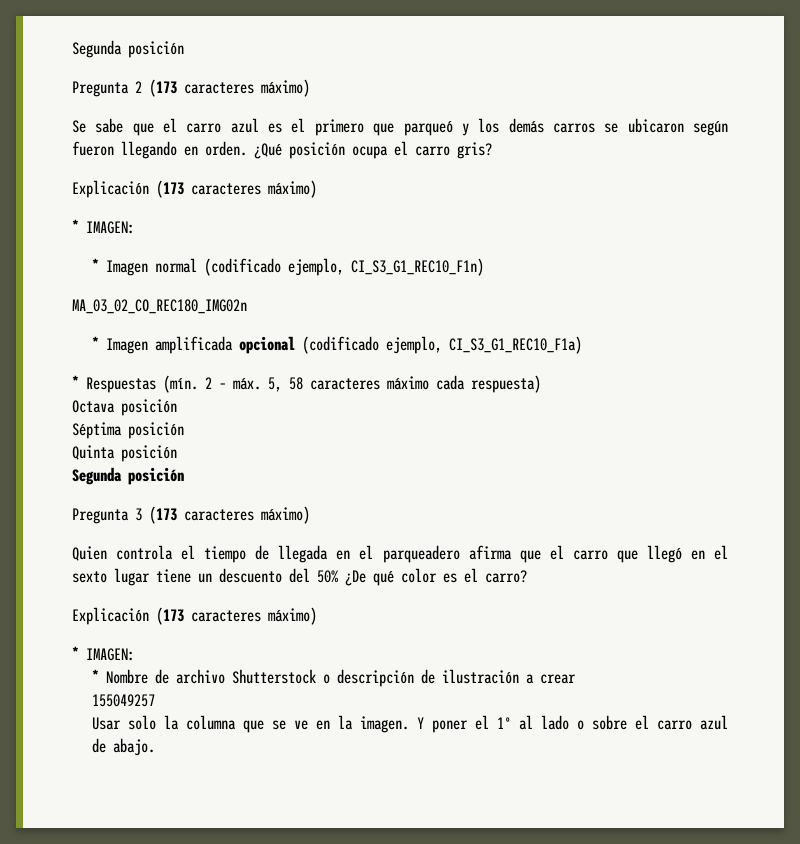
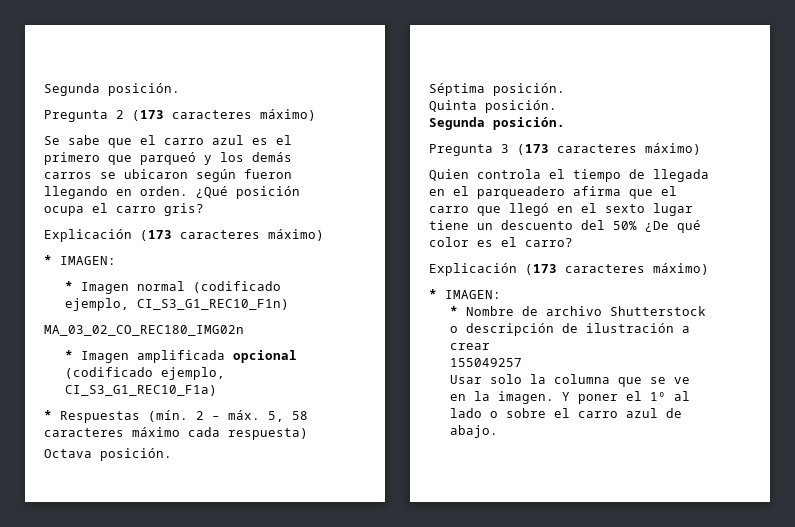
[72,40,184,58] Segunda posición -> [44,83,180,96] Segunda posición.
[121,399,177,416] posición -> [100,448,172,461] posición.
[128,422,184,439] posición -> [493,83,565,96] posición.
[121,445,177,462] [72,467,184,485] posición // Segunda posición -> [485,100,557,113] [429,117,565,130] posición. // Segunda posición.

